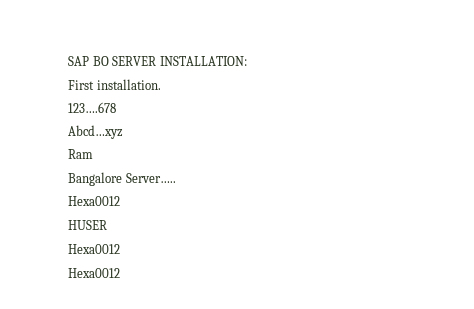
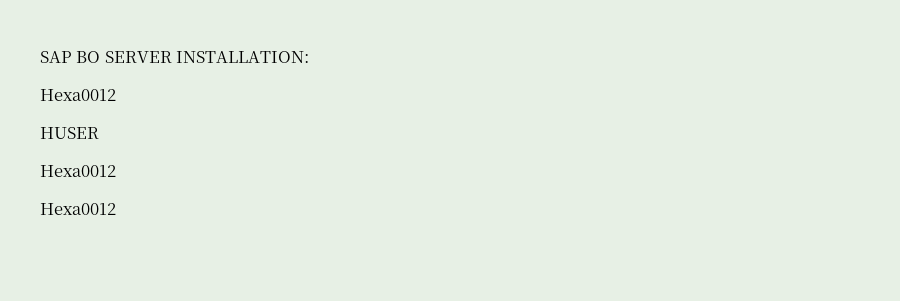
[68,79,161,90] [68,102,116,113] [68,125,123,139] [68,149,93,159] [68,172,176,186] // First installation. // 123….678 // Abcd…xyz // Ram // Bangalore Server….. -> (310, 57) none

